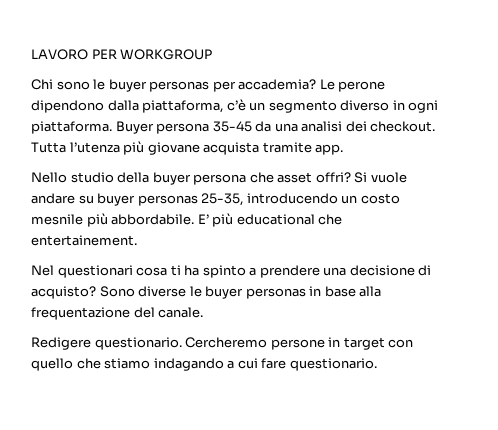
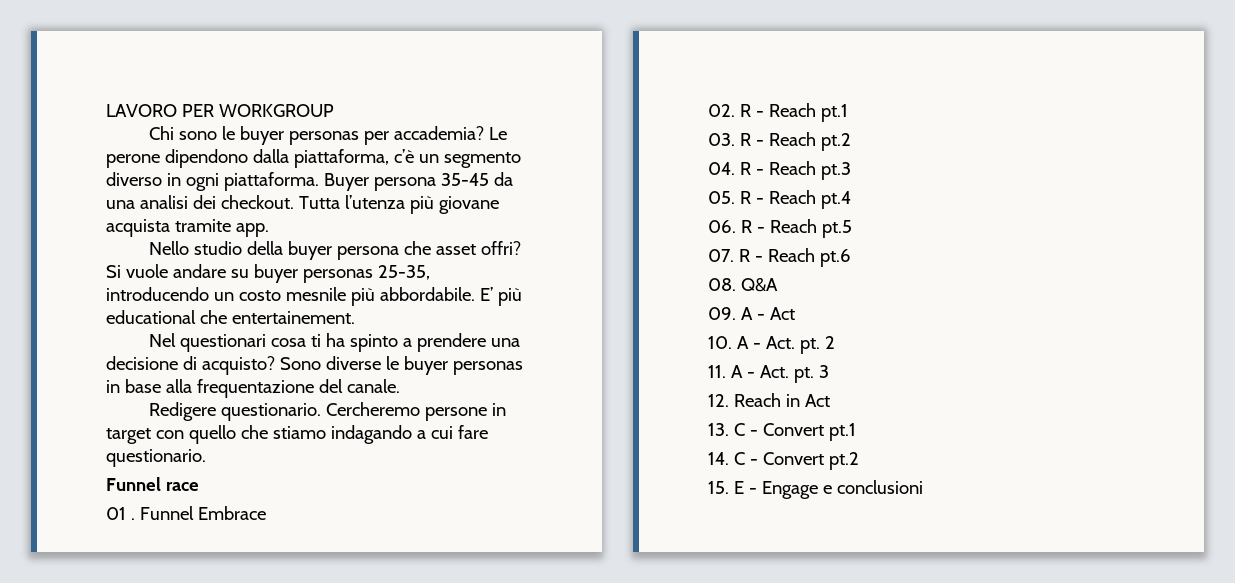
(377, 364) none -> [106,477,199,491] [106,506,266,520] [708,103,848,122] [708,132,851,151] [708,161,851,180] [708,190,851,209] [708,219,852,238] [708,248,851,267] [708,278,778,292] [708,307,795,320] [708,336,835,354] [708,365,829,383] [708,393,830,407] [708,423,856,441] [708,452,859,470] [708,480,923,499] // Funnel race // 01 . Funnel Embrace // 02. R - Reach pt.1 // 03. R - Reach pt.2 // 04. R - Reach pt.3 // 05. R - Reach pt.4 // 06. R - Reach pt.5 // 07. R - Reach pt.6 // 08. Q&A // 09. A - Act // 10. A - Act. pt. 2 // 11. A - Act. pt. 3 // 12. Reach in Act // 13. C - Convert pt.1 // 14. C - Convert pt.2 // 15. E - Engage e conclusioni

